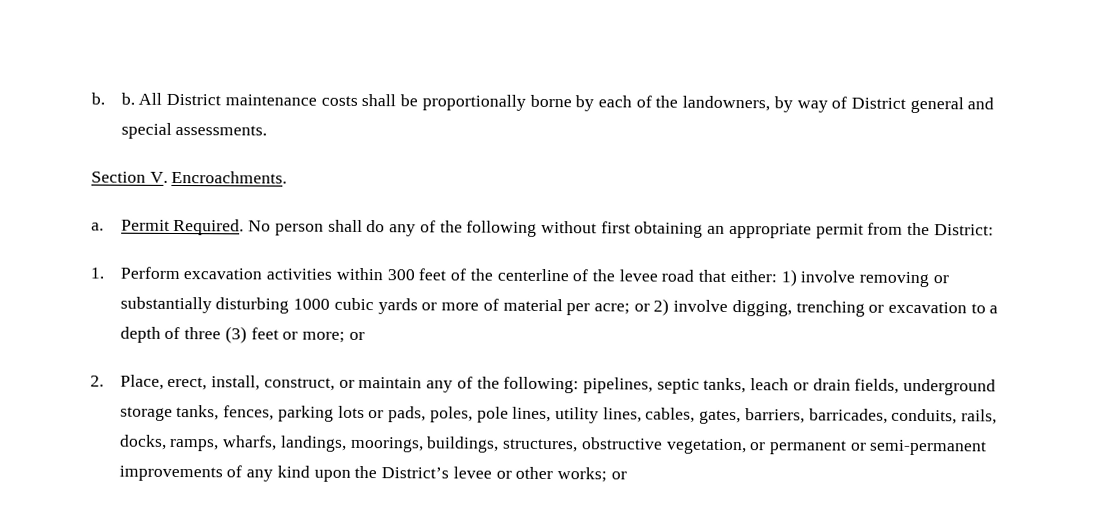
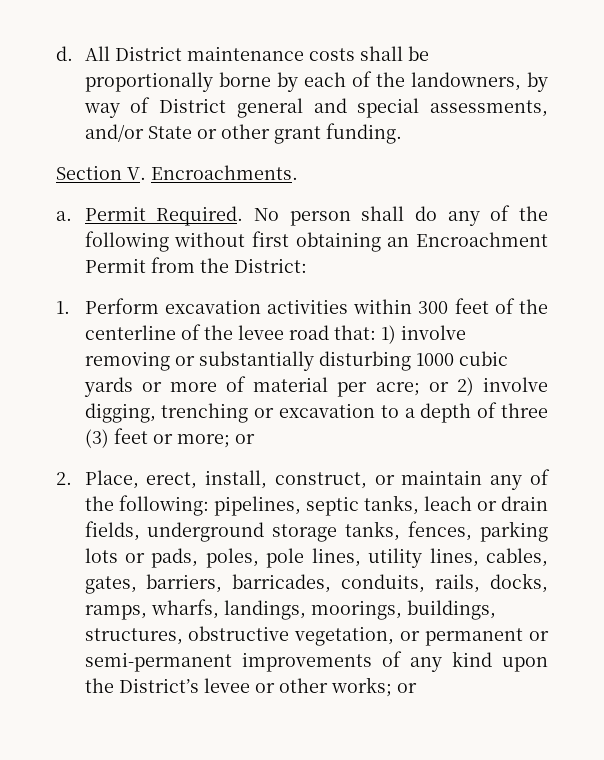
[91,92,135,105] b. b. -> [56,46,73,61] d.
[175,124,268,136] assessments. -> [429,100,548,117] [84,123,402,144] assessments, and/or State or other grant funding.
[728,222,864,239] appropriate permit -> [415,232,548,247] [84,258,146,273] Encroachment Permit
[698,269,777,283] that either: -> [333,325,376,340] that:

